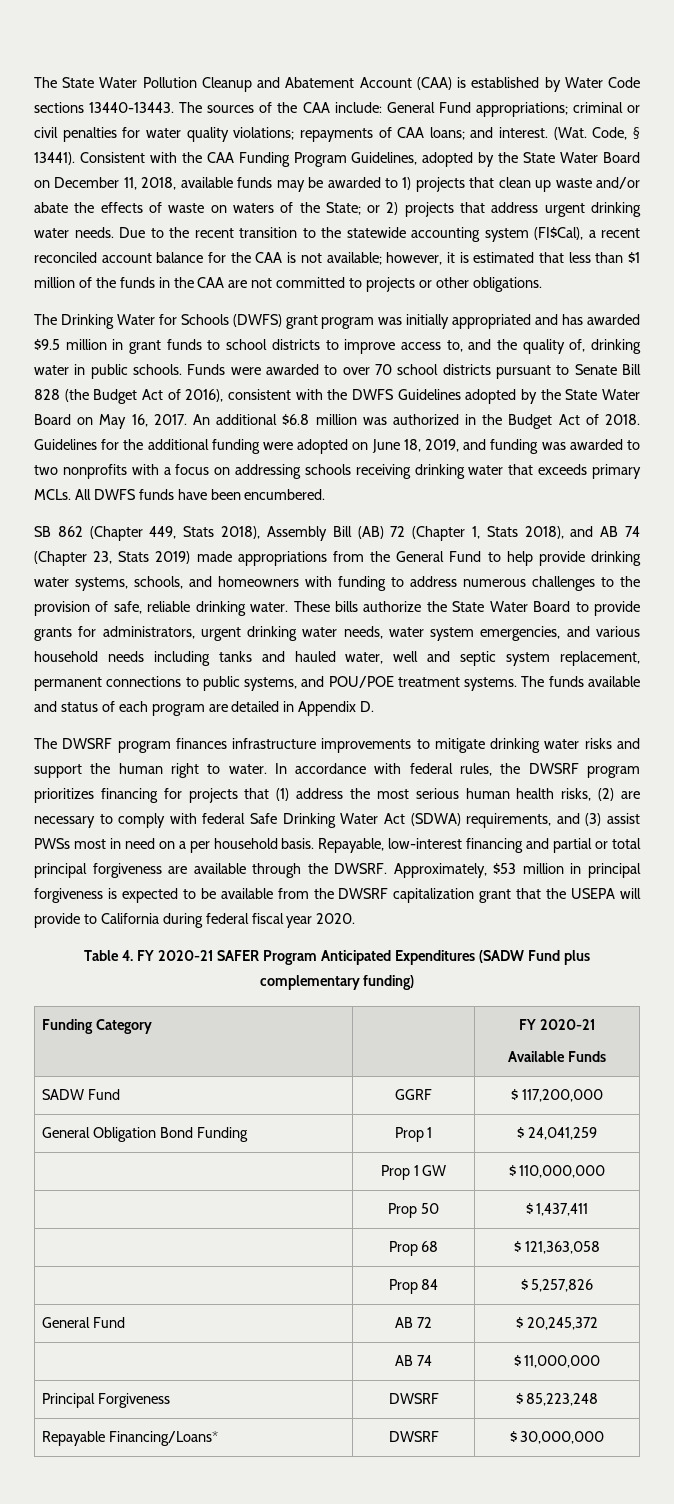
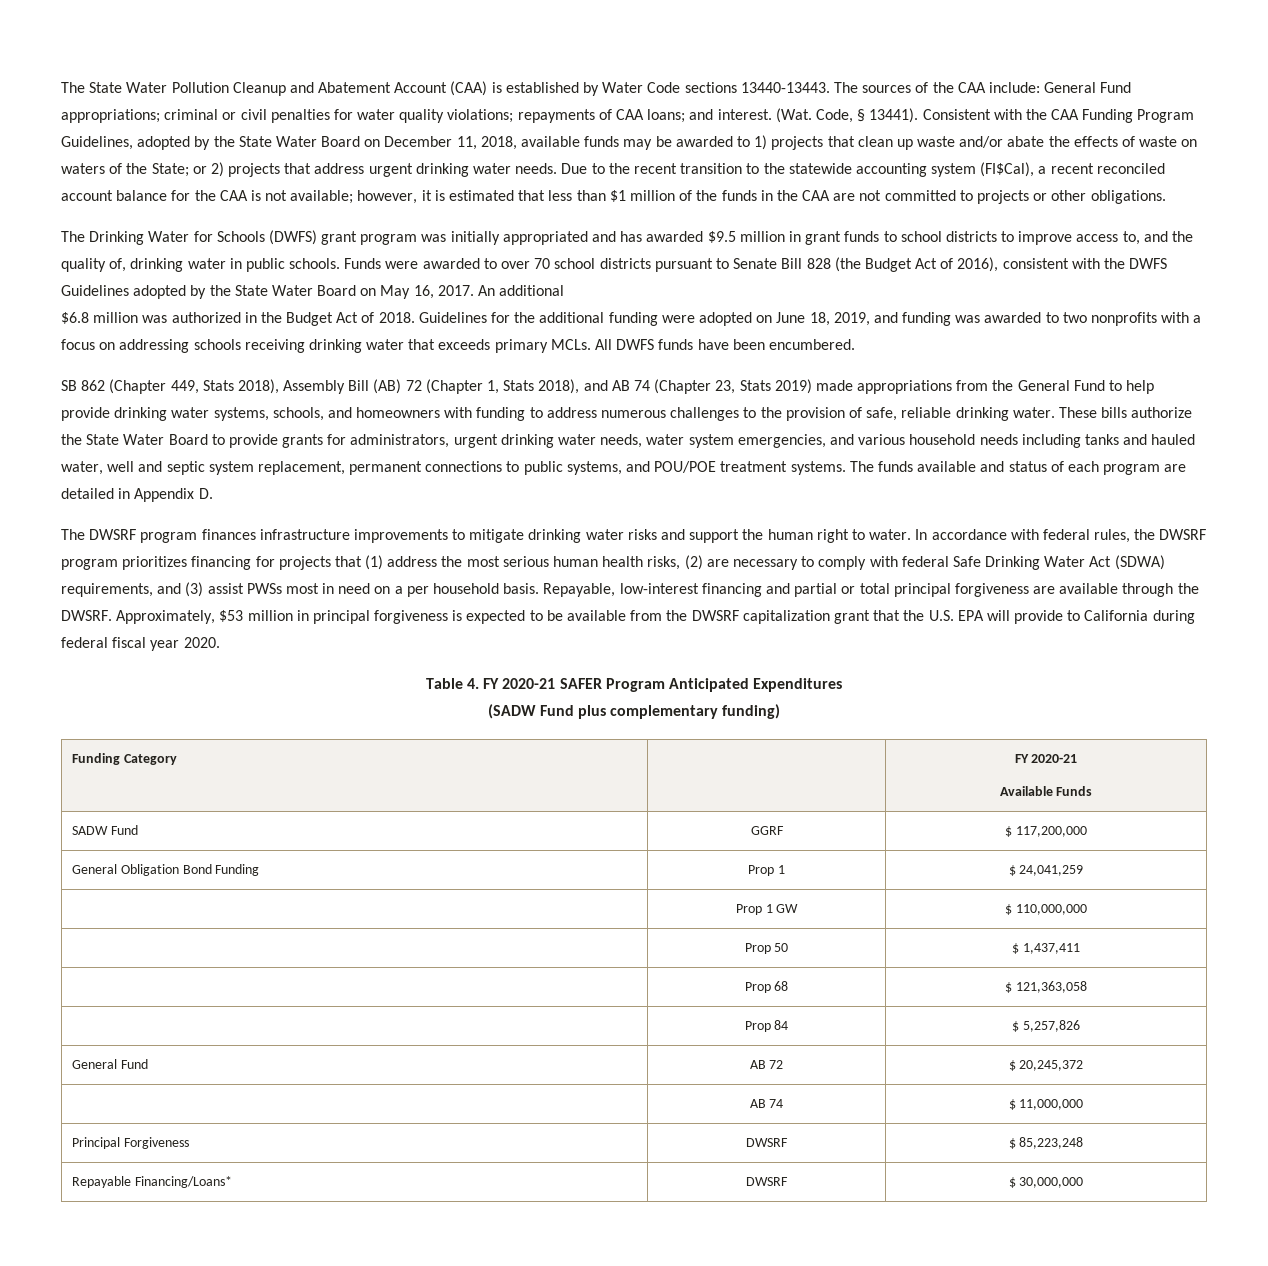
(278, 419) none -> (565, 290) //
[571,888,616,899] USEPA -> [928,610,984,621] U.S. EPA
(475, 957) none -> (843, 685) //

